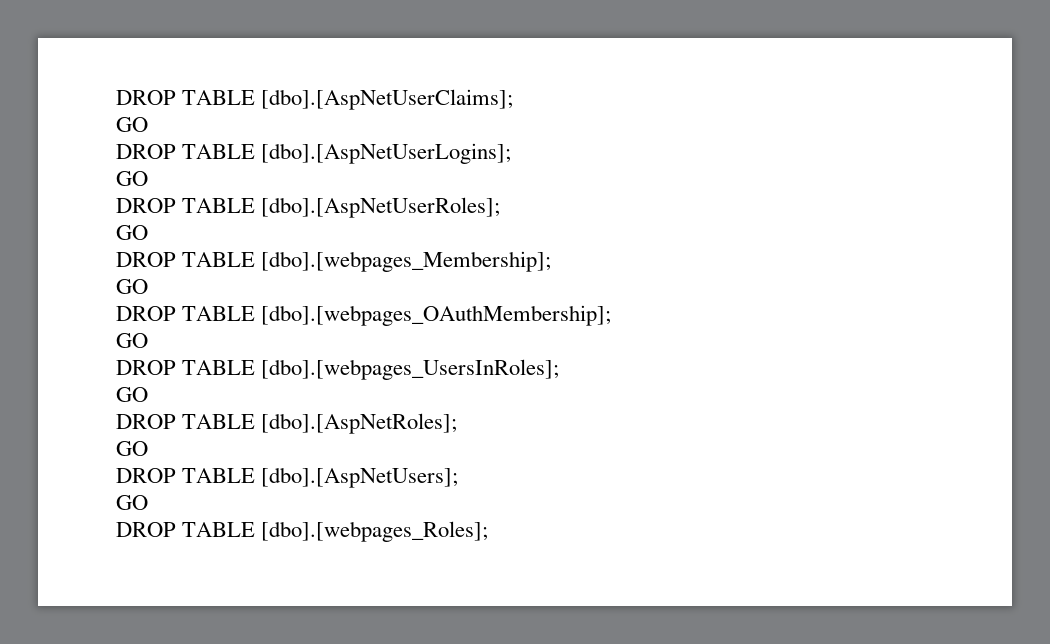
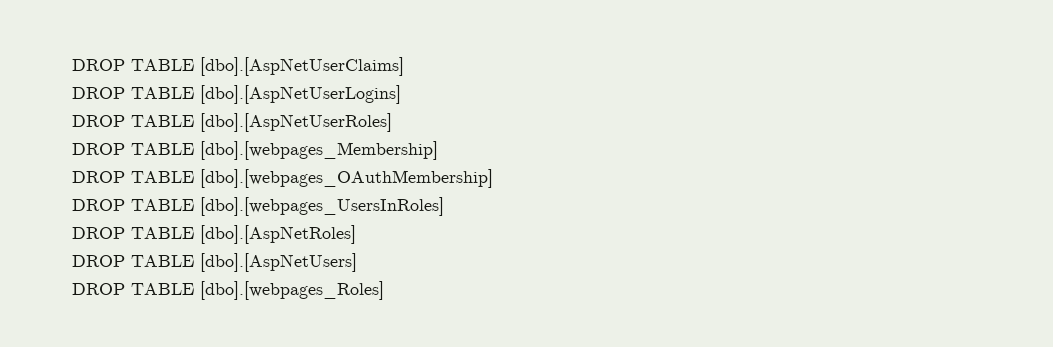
[116,89,514,110] [116,117,148,132] [116,143,512,164] [116,171,148,186] [116,197,501,218] [116,225,148,240] [116,251,552,272] [116,279,148,294] [116,305,612,326] [116,333,148,348] [116,359,560,380] [116,387,148,402] [116,413,458,434] [116,441,148,456] [116,467,459,488] [116,495,148,510] [116,521,489,542] DROP TABLE [dbo].[AspNetUserClaims]; // GO // DROP TABLE [dbo].[AspNetUserLogins]; // GO // DROP TABLE [dbo].[AspNetUserRoles]; // GO // DROP TABLE [dbo].[webpages_Membership]; // GO // DROP TABLE [dbo].[webpages_OAuthMembership]; // GO // DROP TABLE [dbo].[webpages_UsersInRoles]; // GO // DROP TABLE [dbo].[AspNetRoles]; // GO // DROP TABLE [dbo].[AspNetUsers]; // GO // DROP TABLE [dbo].[webpages_Roles]; -> [72,57,404,76] [72,85,401,104] [72,113,392,132] [72,141,438,160] [72,169,493,188] [72,197,444,216] [72,225,356,244] [72,253,357,272] [72,281,384,300] DROP TABLE [dbo].[AspNetUserClaims] // DROP TABLE [dbo].[AspNetUserLogins] // DROP TABLE [dbo].[AspNetUserRoles] // DROP TABLE [dbo].[webpages_Membership] // DROP TABLE [dbo].[webpages_OAuthMembership] // DROP TABLE [dbo].[webpages_UsersInRoles] // DROP TABLE [dbo].[AspNetRoles] // DROP TABLE [dbo].[AspNetUsers] // DROP TABLE [dbo].[webpages_Roles]

